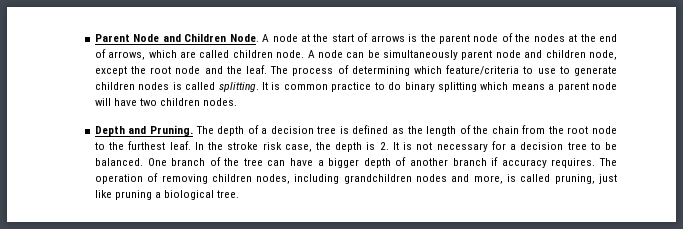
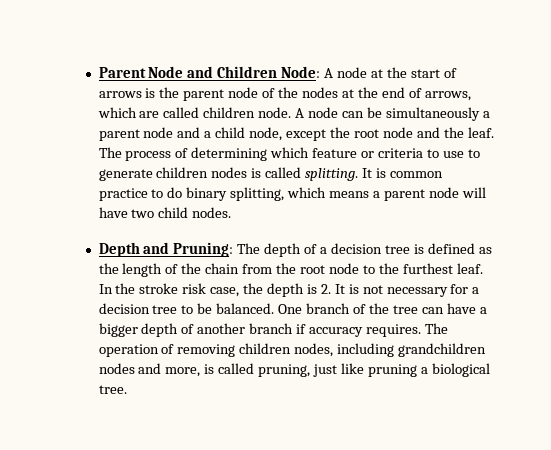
[229,34,259,42] Node. -> [281,66,321,78] Node:
(459, 55) none -> [482,111,490,118] a
[545,50,586,58] children -> [204,127,246,138] a child
[446,65,520,75] feature/criteria -> [312,148,423,158] feature or criteria
[437,82,477,92] splitting -> [230,187,285,201] splitting,
[160,98,201,106] children -> [158,207,189,218] child
[150,125,194,136] Pruning. -> [173,242,234,257] Pruning:

